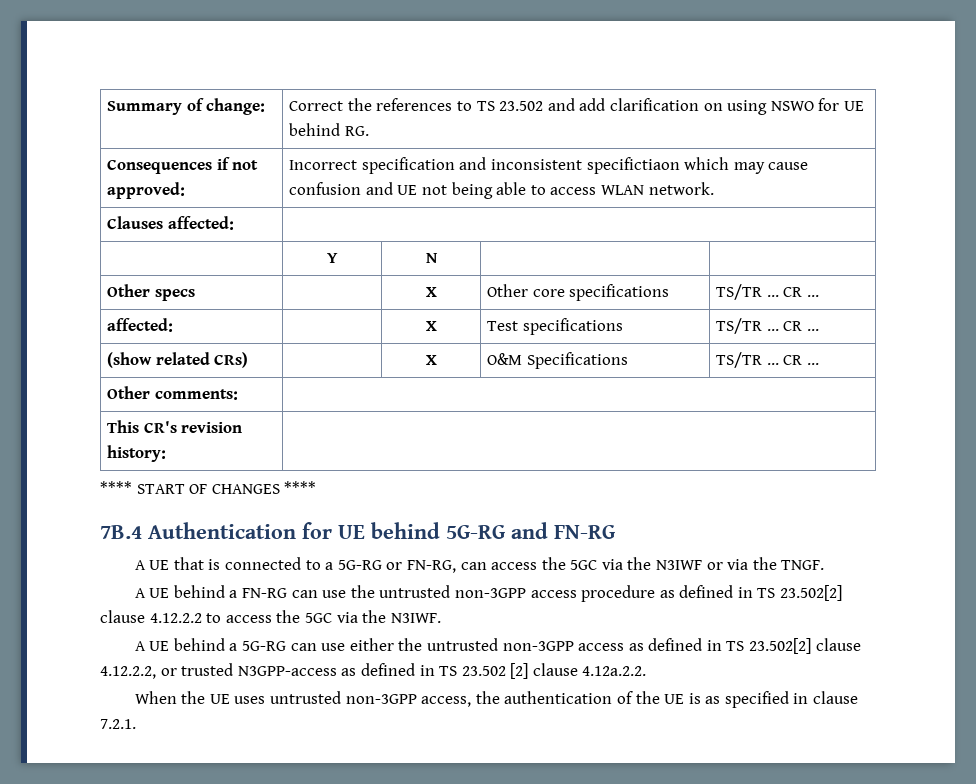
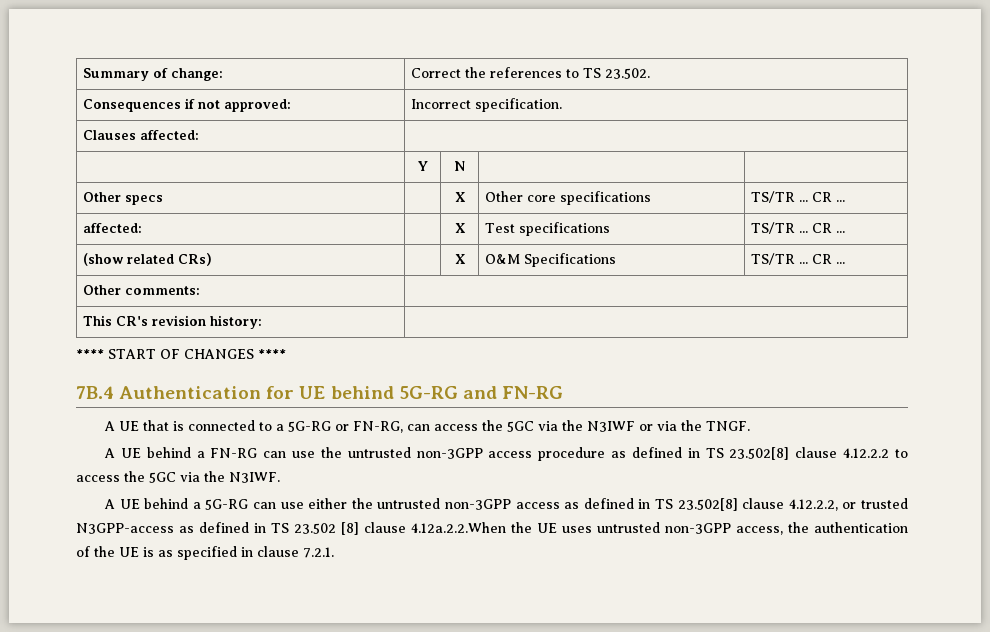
[499,98,864,115] [289,123,369,136] 23.502 and add clarification on using NSWO for UE behind RG. -> [604,68,650,79] 23.502.
[361,157,809,174] [289,182,714,199] specification and inconsistent specifictiaon which may cause confusion and UE not being able to access WLAN network. -> [474,98,562,112] specification.
[780,585,843,601] 23.502[2] -> [729,447,790,460] 23.502[8]
[749,638,812,654] 23.502[2] -> [677,498,738,511] 23.502[8]
[510,663,647,679] [134,691,177,704] [2] clause 4.12a.2.2. // When -> [341,522,506,535] [8] clause 4.12a.2.2.When

